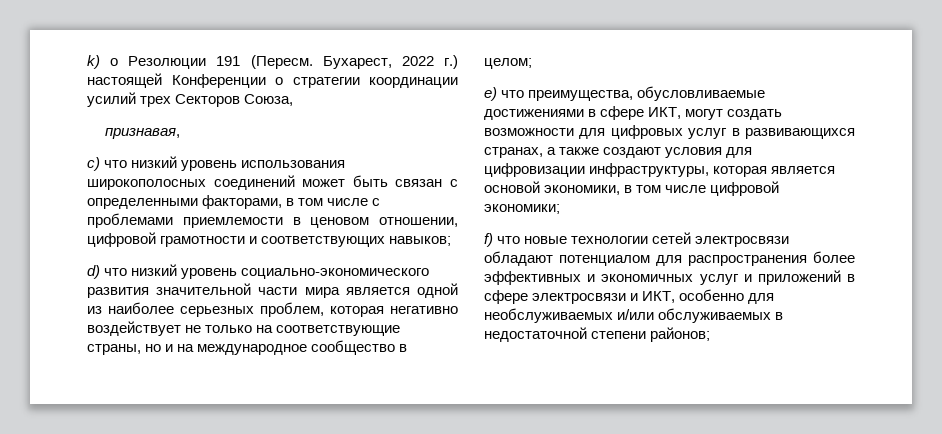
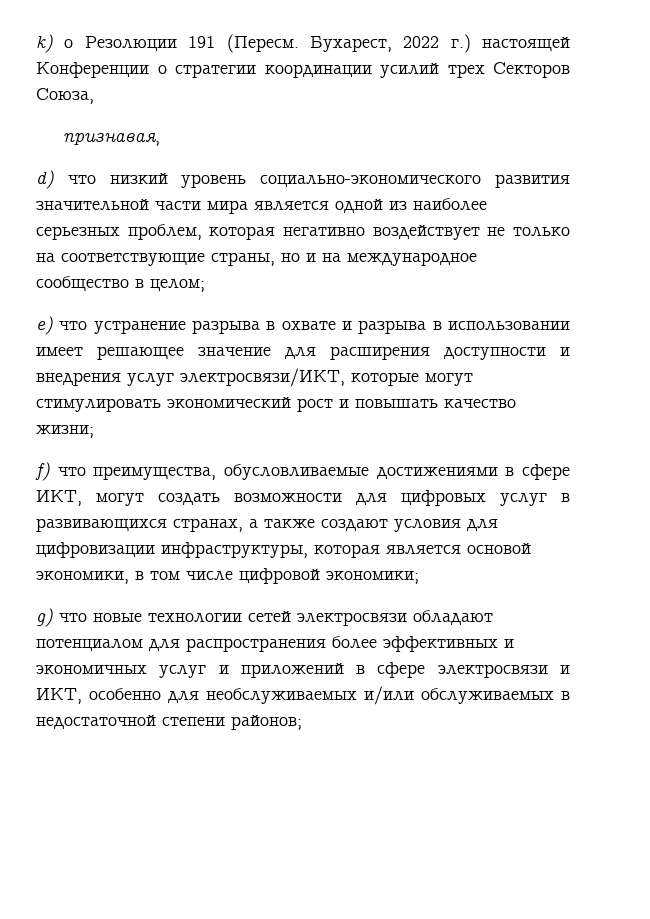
[87,156,346,171] [87,175,459,190] [87,195,381,209] [87,213,458,228] [87,232,452,247] // c) что низкий уровень использования широкополосных соединений может быть связан с определенными факторами, в том числе с проблемами приемлемости в ценовом отношении, цифровой грамотности и соответствующих навыков; -> (161, 139) none
(525, 94) none -> [93,320,570,334] [36,346,570,360] [36,368,473,387] [36,397,516,412] [36,425,94,438] [35,462,86,481] устранение разрыва в охвате и разрыва в использовании имеет решающее значение для расширения доступности и внедрения услуг электросвязи/ИКТ, которые могут стимулировать экономический рост и повышать качество жизни; // f) что
[484,233,493,247] f) -> [36,608,53,627] g)

